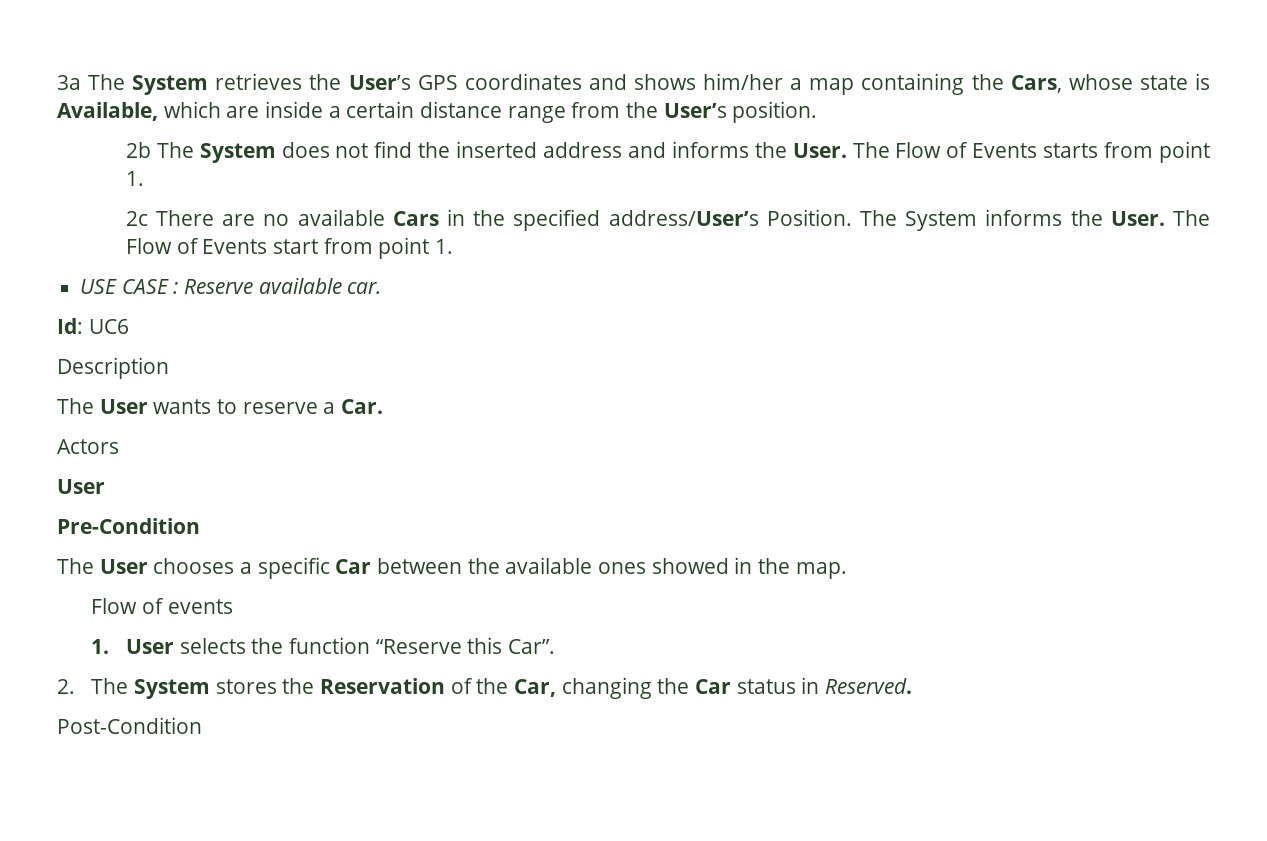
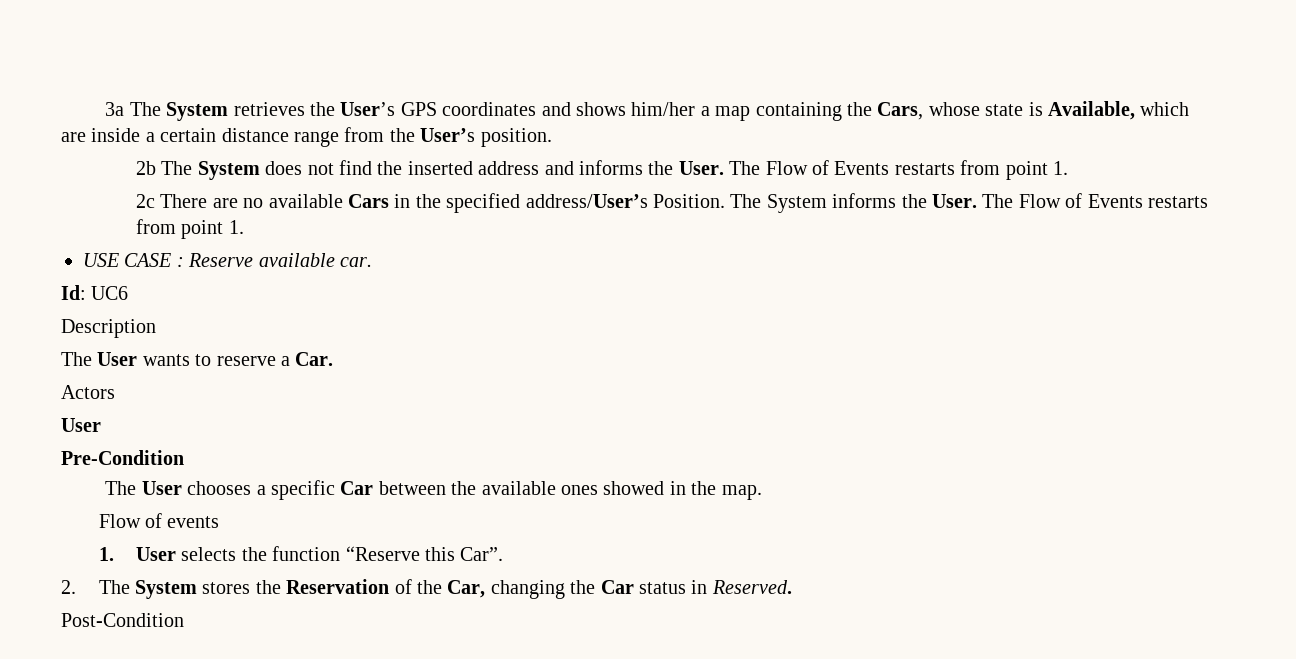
[1043,143,1099,158] starts -> [894,163,955,175] restarts
[272,239,318,254] start -> [1148,196,1209,208] restarts

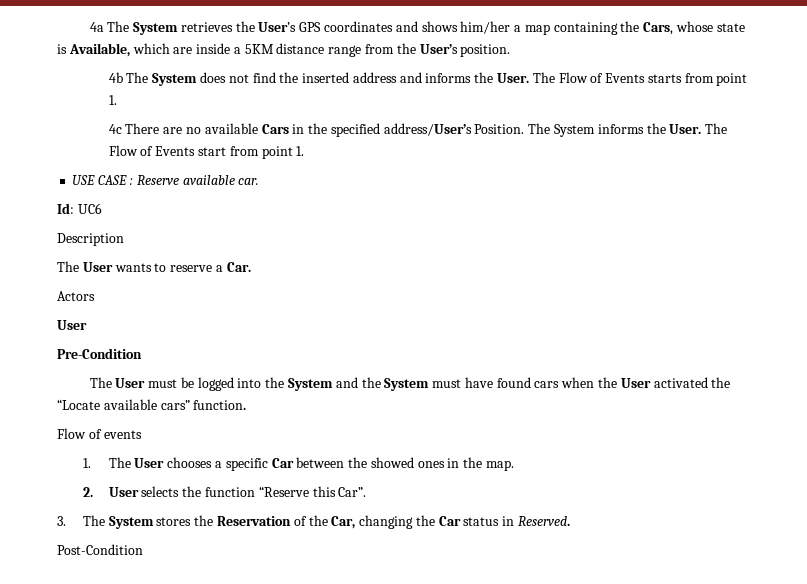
[105,102,125,116] 3a -> [89,22,104,32] 4a
[160,128,217,142] certain -> [244,44,274,54] 5KM
[136,161,157,175] 2b -> [108,72,123,83] 4b
[894,160,1069,180] [136,194,156,208] restarts from point 1. // 2c -> [647,73,748,86] [108,95,117,105] [108,124,122,134] starts from point 1. // 4c
[1148,196,1209,208] restarts -> [197,147,226,156] start
(182, 488) none -> [148,377,731,391] [57,399,247,410] [57,428,142,439] [82,457,165,468] must be logged into the System and the System must have found cars when the User activated the “Locate available cars” function. // Flow of events // 1. The User
[481,481,665,495] available ones showed -> [370,457,445,468] showed ones
[98,513,220,528] [98,547,114,561] Flow of events // 1. -> [82,487,93,497] 2.
[61,580,76,594] 2. -> [57,516,66,526] 3.

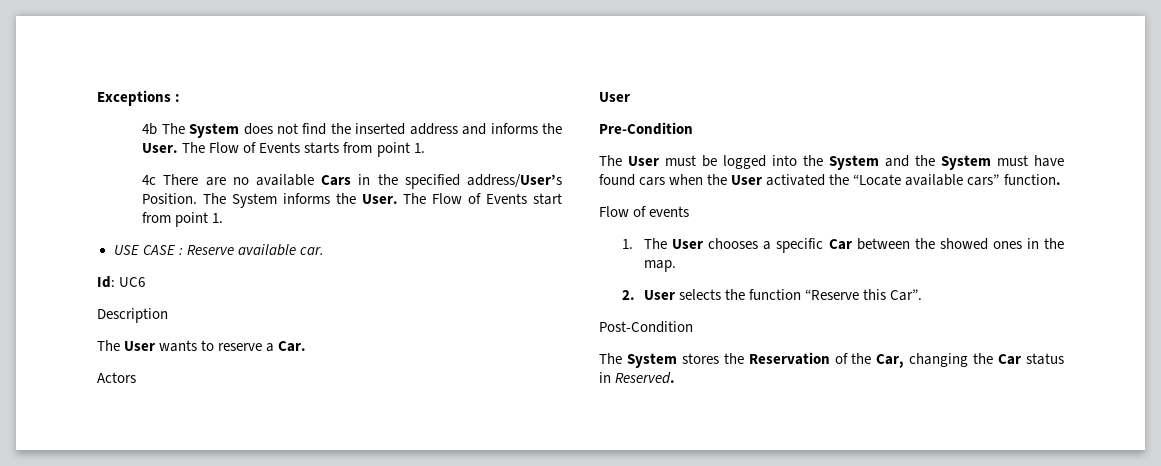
[89,21,745,35] [57,43,511,57] 4a The System retrieves the User’s GPS coordinates and shows him/her a map containing the Cars, whose state is Available, which are inside a 5KM distance range from the User’s position. -> [97,90,181,106] Exceptions :
[57,516,66,526] 3. -> [599,321,693,333] Post-Condition //
[57,544,143,555] // Post-Condition -> (676, 378) none

